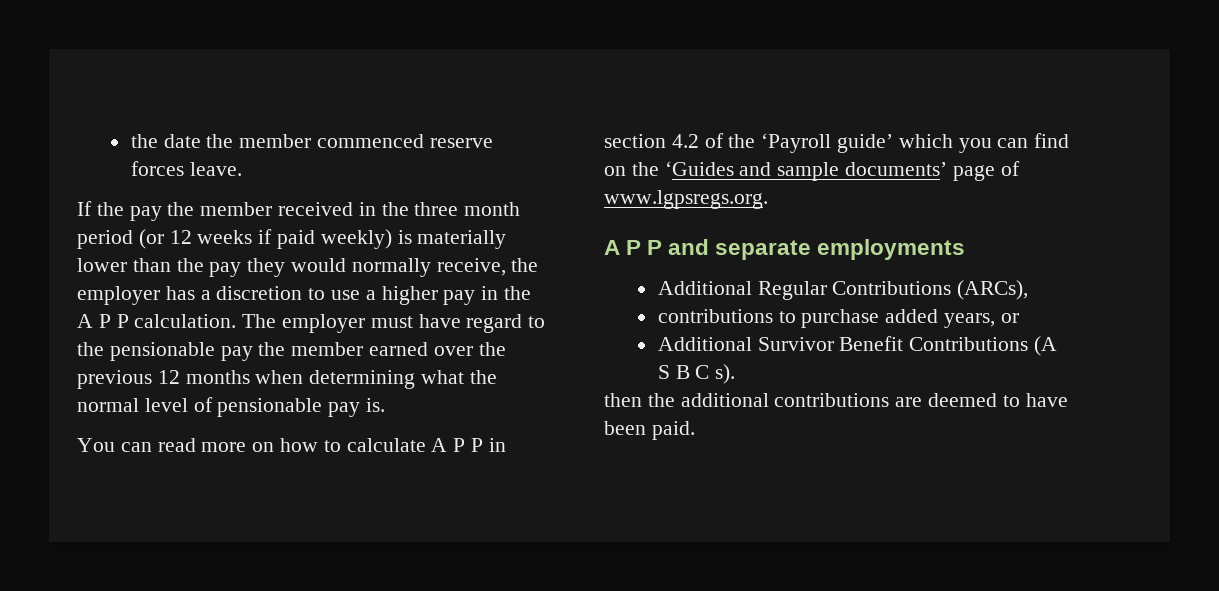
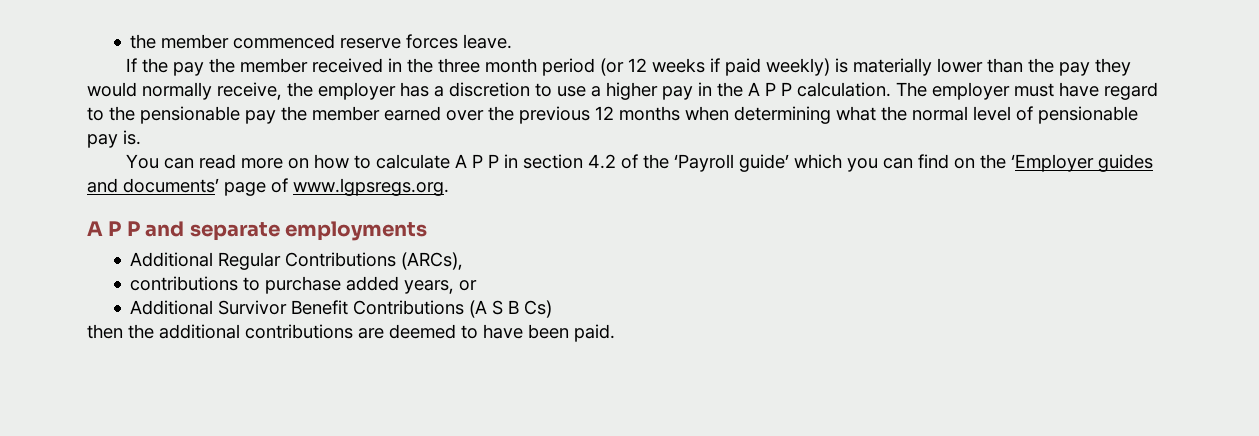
[130,134,234,148] the date the -> [130,34,157,49] the
[664,161,840,181] ‘Guides and sample -> [1010,154,1153,172] [87,178,118,193] ‘Employer guides and
[695,364,736,384] C s). -> [524,300,553,318] Cs)

